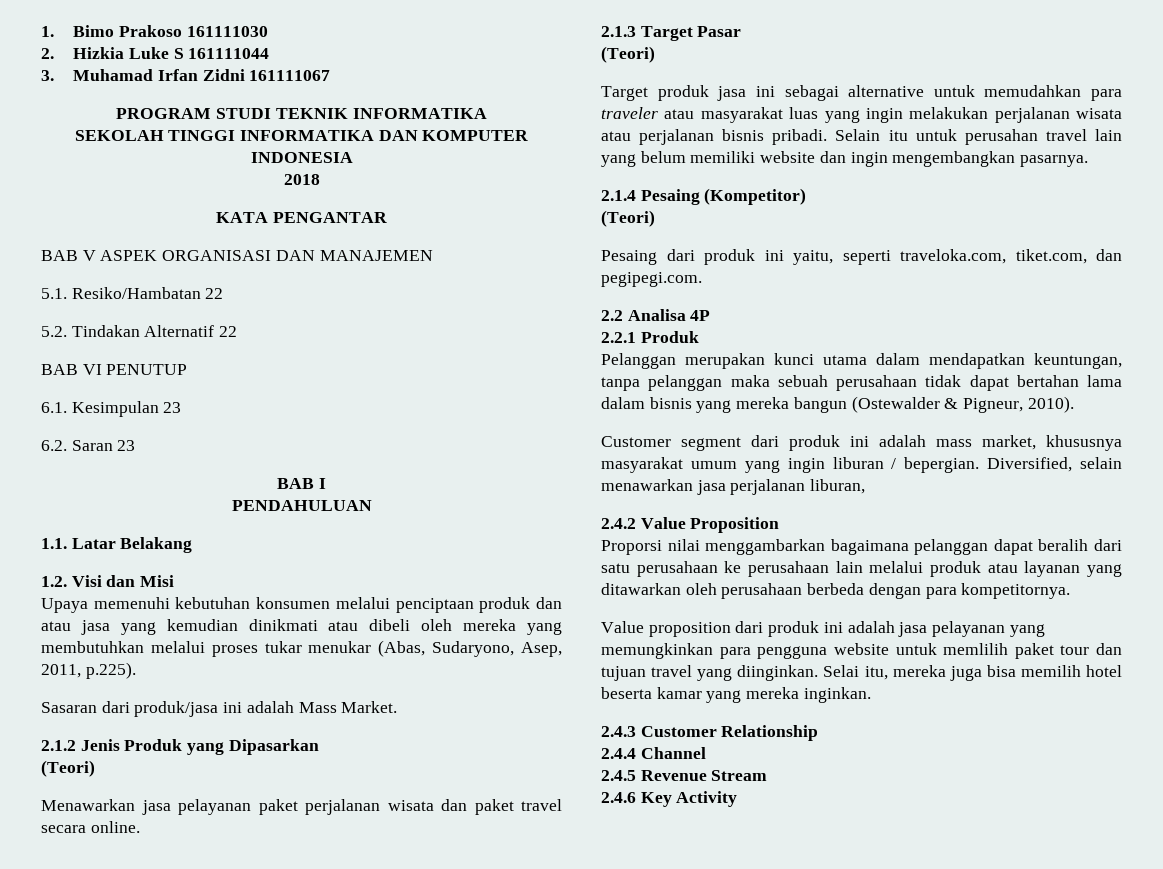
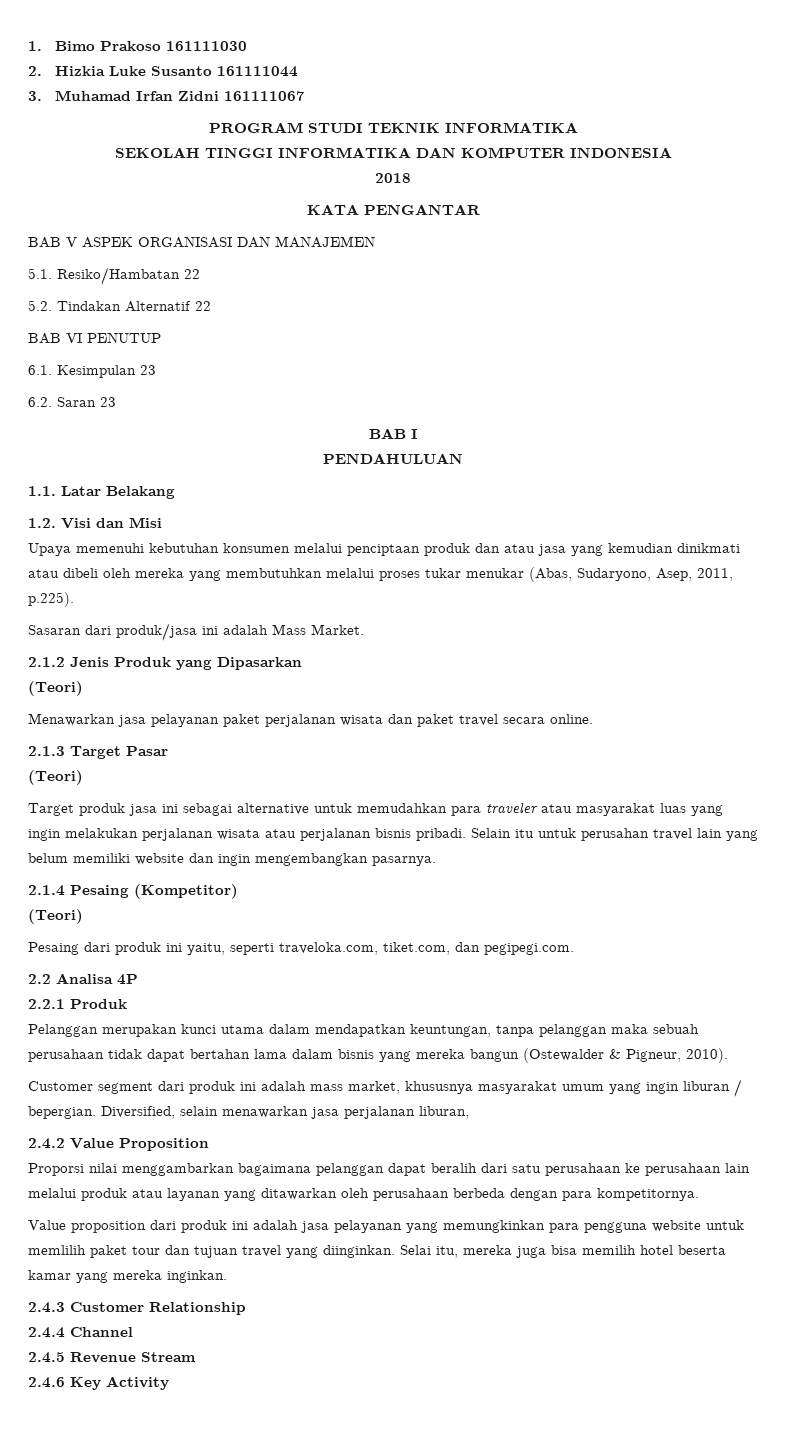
[173,48,184,59] S -> [150,66,212,76] Susanto

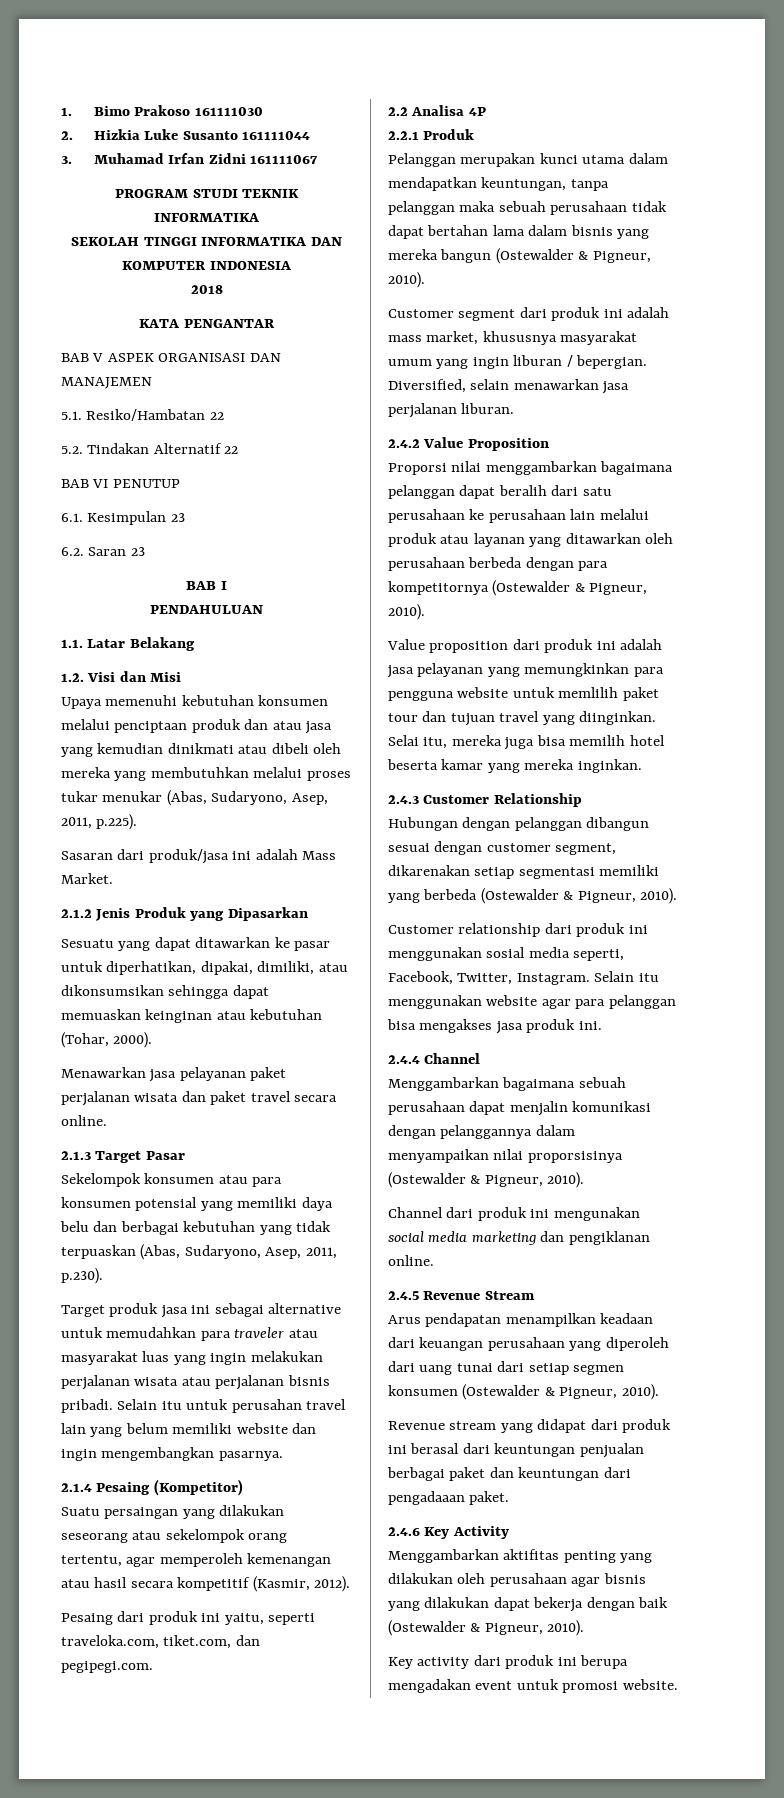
[28,681,83,696] (Teori) -> [61,937,331,951] [61,961,348,975] [61,985,269,999] [61,1009,323,1023] [61,1032,153,1048] Sesuatu yang dapat ditawarkan ke pasar untuk diperhatikan, dipakai, dimiliki, atau dikonsumsikan sehingga dapat memuaskan keinginan atau kebutuhan (Tohar, 2000).
[28,770,83,785] (Teori) -> [61,1173,283,1187] [61,1197,333,1211] [60,1221,332,1235] [61,1244,337,1260] [61,1268,103,1284] Sekelompok konsumen atau para konsumen potensial yang memiliki daya belu dan berbagai kebutuhan yang tidak terpuaskan (Abas, Sudaryono, Asep, 2011, p.230).
[28,909,83,924] (Teori) -> [61,1505,285,1519] [61,1529,288,1543] [61,1553,332,1567] [61,1576,351,1592] Suatu persaingan yang dilakukan seseorang atau sekelompok orang tertentu, agar memperoleh kemenangan atau hasil secara kompetitif (Kasmir, 2012).
[419,1106,469,1119] liburan, -> [461,403,515,414] liburan.
[597,1188,699,1201] kompetitornya. -> [388,580,648,596] [388,604,425,620] kompetitornya (Ostewalder & Pigneur, 2010).
[28,1327,133,1338] [28,1352,196,1363] [28,1376,169,1390] 2.4.4 Channel // 2.4.5 Revenue Stream // 2.4.6 Key Activity -> [388,817,650,831] [388,841,617,855] [388,865,660,879] [388,888,678,904] [388,923,648,937] [388,947,625,961] [388,971,659,985] [388,995,676,1009] [387,1019,602,1034] [388,1053,481,1064] [388,1077,626,1091] [388,1101,652,1116] [388,1125,575,1139] [388,1149,623,1163] [388,1172,585,1188] [388,1207,640,1221] [388,1231,650,1245] [388,1255,434,1266] [388,1291,535,1300] [388,1313,654,1327] [388,1337,669,1351] [388,1361,625,1375] [388,1384,659,1400] [388,1419,672,1433] [388,1443,644,1458] [387,1467,631,1481] [388,1491,510,1505] [388,1526,509,1539] [388,1549,653,1563] [388,1573,646,1587] [388,1597,669,1612] [388,1620,585,1636] [388,1655,629,1669] [388,1679,678,1693] Hubungan dengan pelanggan dibangun sesuai dengan customer segment, dikarenakan setiap segmentasi memiliki yang berbeda (Ostewalder & Pigneur, 2010). // Customer relationship dari produk ini menggunakan sosial media seperti, Facebook, Twitter, Instagram. Selain itu menggunakan website agar para pelanggan bisa mengakses jasa produk ini. // 2.4.4 Channel // Menggambarkan bagaimana sebuah perusahaan dapat menjalin komunikasi dengan pelanggannya dalam menyampaikan nilai proporsisinya (Ostewalder & Pigneur, 2010). // Channel dari produk ini mengunakan social media marketing dan pengiklanan online. // 2.4.5 Revenue Stream // Arus pendapatan menampilkan keadaan dari keuangan perusahaan yang diperoleh dari uang tunai dari setiap segmen konsumen (Ostewalder & Pigneur, 2010). // Revenue stream yang didapat dari produk ini berasal dari keuntungan penjualan berbagai paket dan keuntungan dari pengadaaan paket. // 2.4.6 Key Activity // Menggambarkan aktifitas penting yang dilakukan oleh perusahaan agar bisnis yang dilakukan dapat bekerja dengan baik (Ostewalder & Pigneur, 2010). // Key activity dari produk ini berupa mengadakan event untuk promosi website.

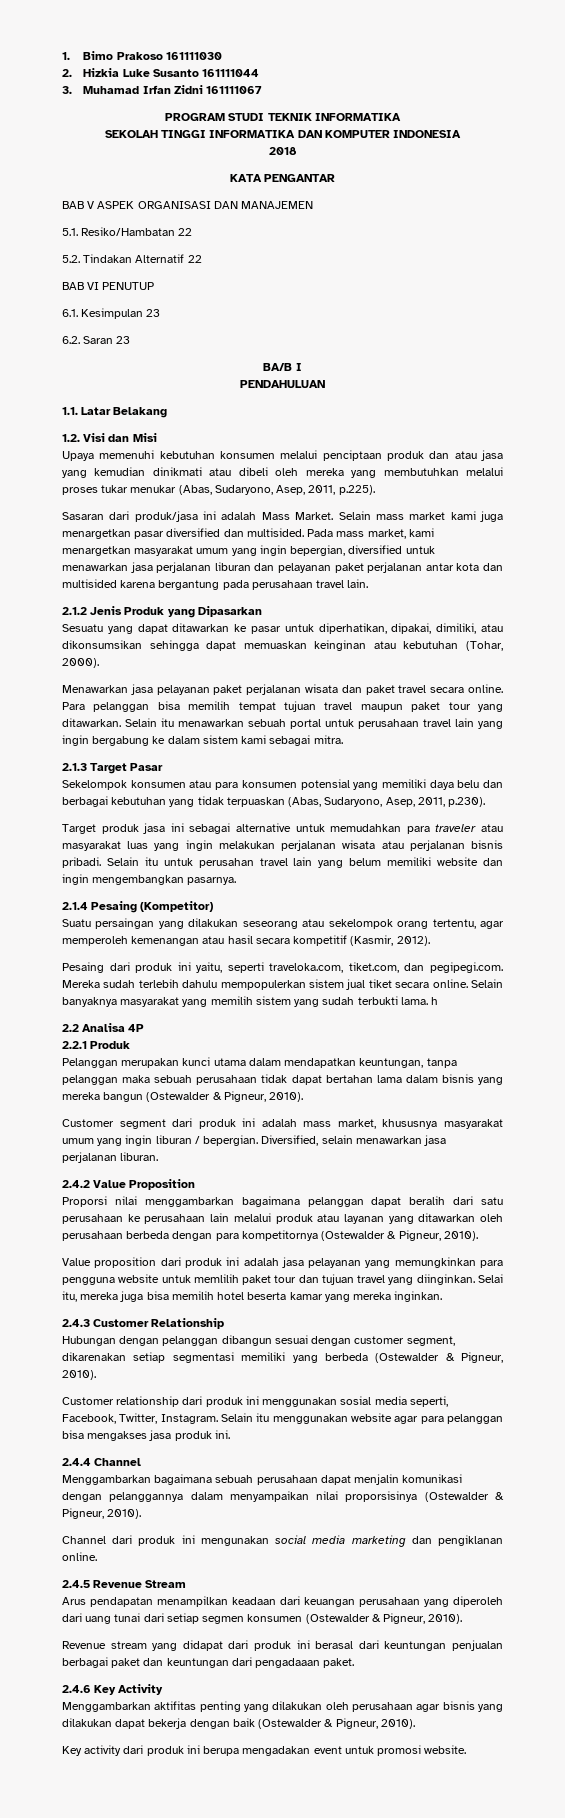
[186,581,217,590] BAB -> [263,363,293,371] BA/B
(113, 878) none -> [338,511,504,522] [62,528,434,539] [62,545,435,556] [62,562,504,573] [62,579,369,590] Selain mass market kami juga menargetkan pasar diversified dan multisided. Pada mass market, kami menargetkan masyarakat umum yang ingin bepergian, diversified untuk menawarkan jasa perjalanan liburan dan pelayanan paket perjalanan antar kota dan multisided karena bergantung pada perusahaan travel lain.
(107, 1120) none -> [62,701,503,712] [62,718,503,729] [62,735,343,746] Para pelanggan bisa memilih tempat tujuan travel maupun paket tour yang ditawarkan. Selain itu menawarkan sebuah portal untuk perusahaan travel lain yang ingin bergabung ke dalam sistem kami sebagai mitra.
(153, 1667) none -> [62,979,503,990] [62,996,439,1007] Mereka sudah terlebih dahulu mempopulerkan sistem jual tiket secara online. Selain banyaknya masyarakat yang memilih sistem yang sudah terbukti lama. h

